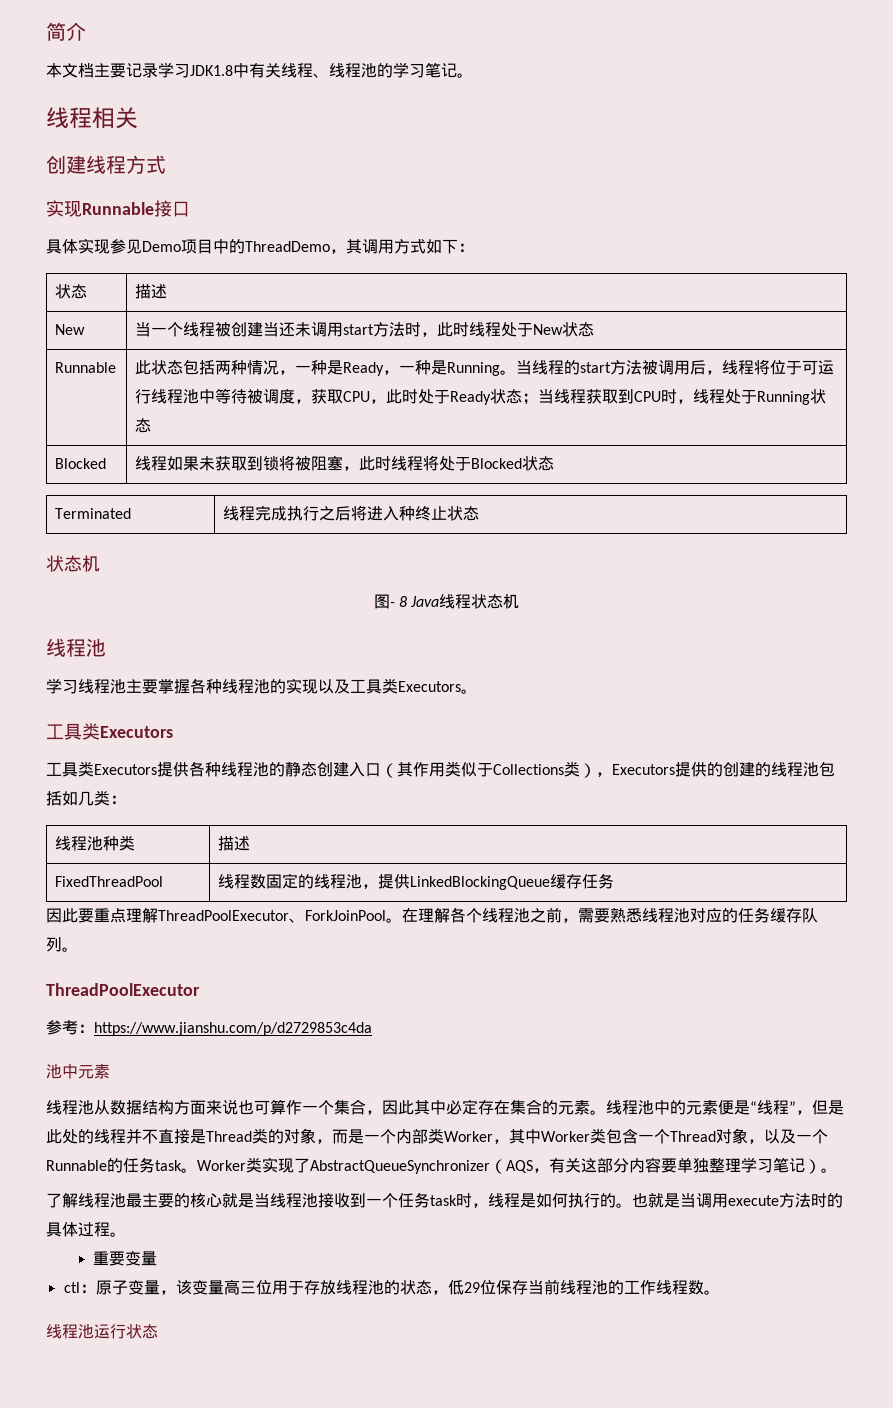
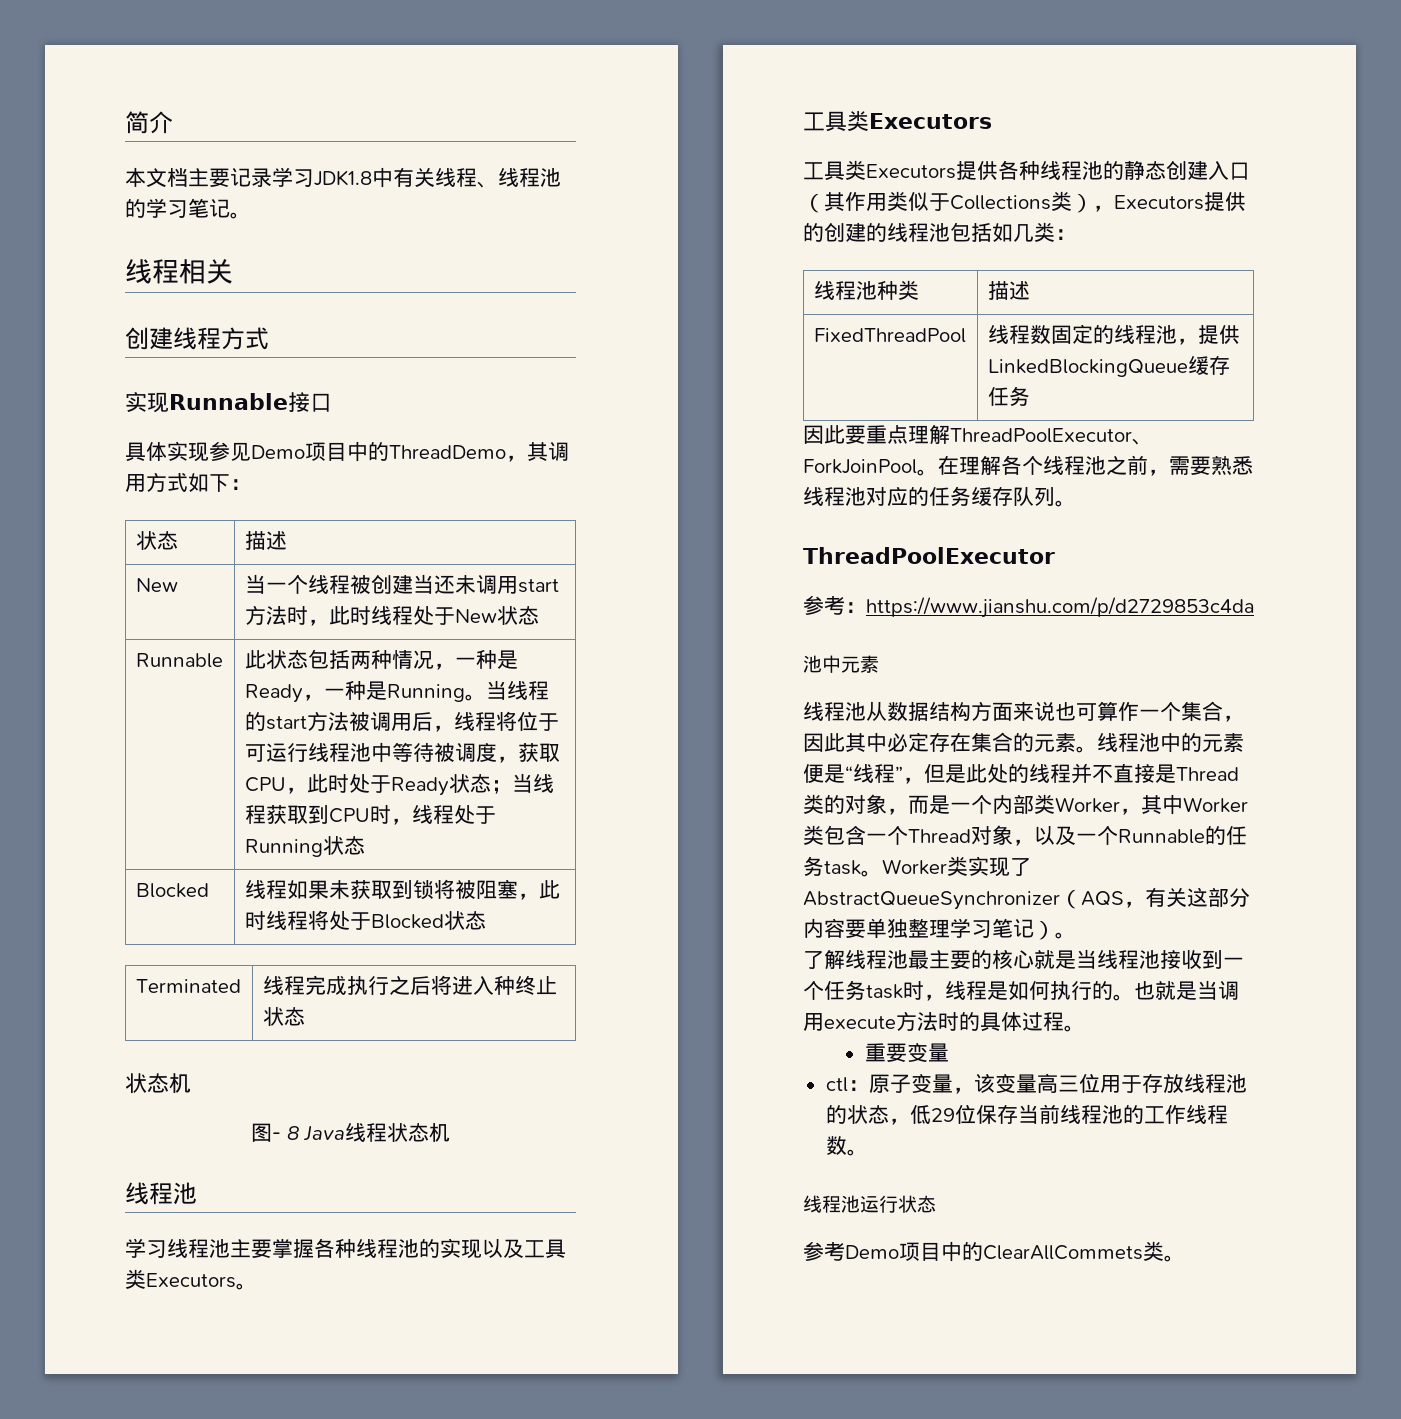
(158, 1331) none -> [803,1241,1185,1262] // 参考Demo项目中的ClearAllCommets类。

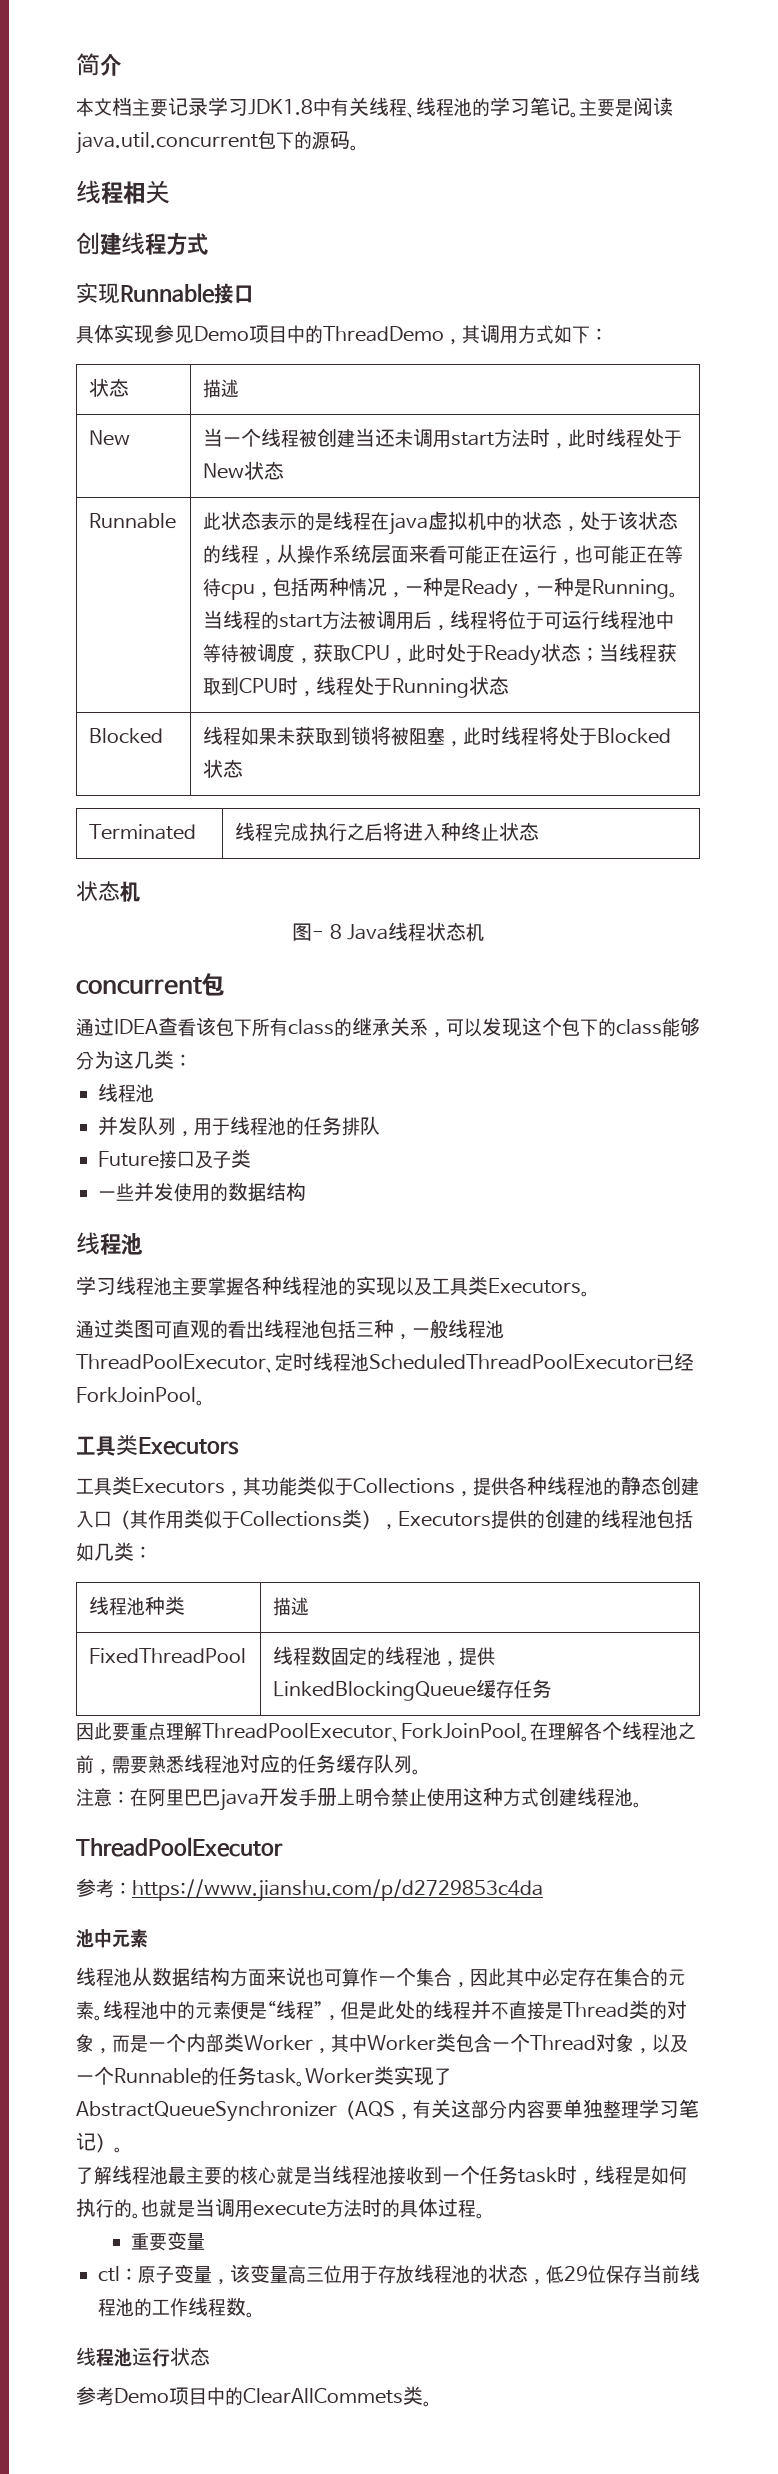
(251, 215) none -> [579,97,673,117] [76,131,359,154] 主要是阅读java.util.concurrent包下的源码。
(308, 659) none -> [261,511,679,535] [203,544,684,565] [203,578,274,600] 表示的是线程在java虚拟机中的状态，处于该状态的线程，从操作系统层面来看可能正在运行，也可能正在等待cpu，
(450, 1132) none -> [76,973,224,996] [76,1017,700,1038] [76,1050,192,1070] [98,1083,154,1103] [98,1116,380,1137] [98,1149,251,1169] [98,1182,306,1202] // concurrent包 // 通过IDEA查看该包下所有class的继承关系，可以发现这个包下的class能够分为这几类： // 线程池 // 并发队列，用于线程池的任务排队 // Future接口及子类 // 一些并发使用的数据结构
(257, 1286) none -> [76,1319,504,1340] [76,1352,694,1373] [76,1387,205,1406] // 通过类图可直观的看出线程池包括三种，一般线程池ThreadPoolExecutor、定时线程池ScheduledThreadPoolExecutor已经ForkJoinPool。
(956, 171) none -> [225,1476,473,1497] ，其功能类似于Collections，
(1076, 503) none -> [76,1787,642,1811] // 注意：在阿里巴巴java开发手册上明令禁止使用这种方式创建线程池。

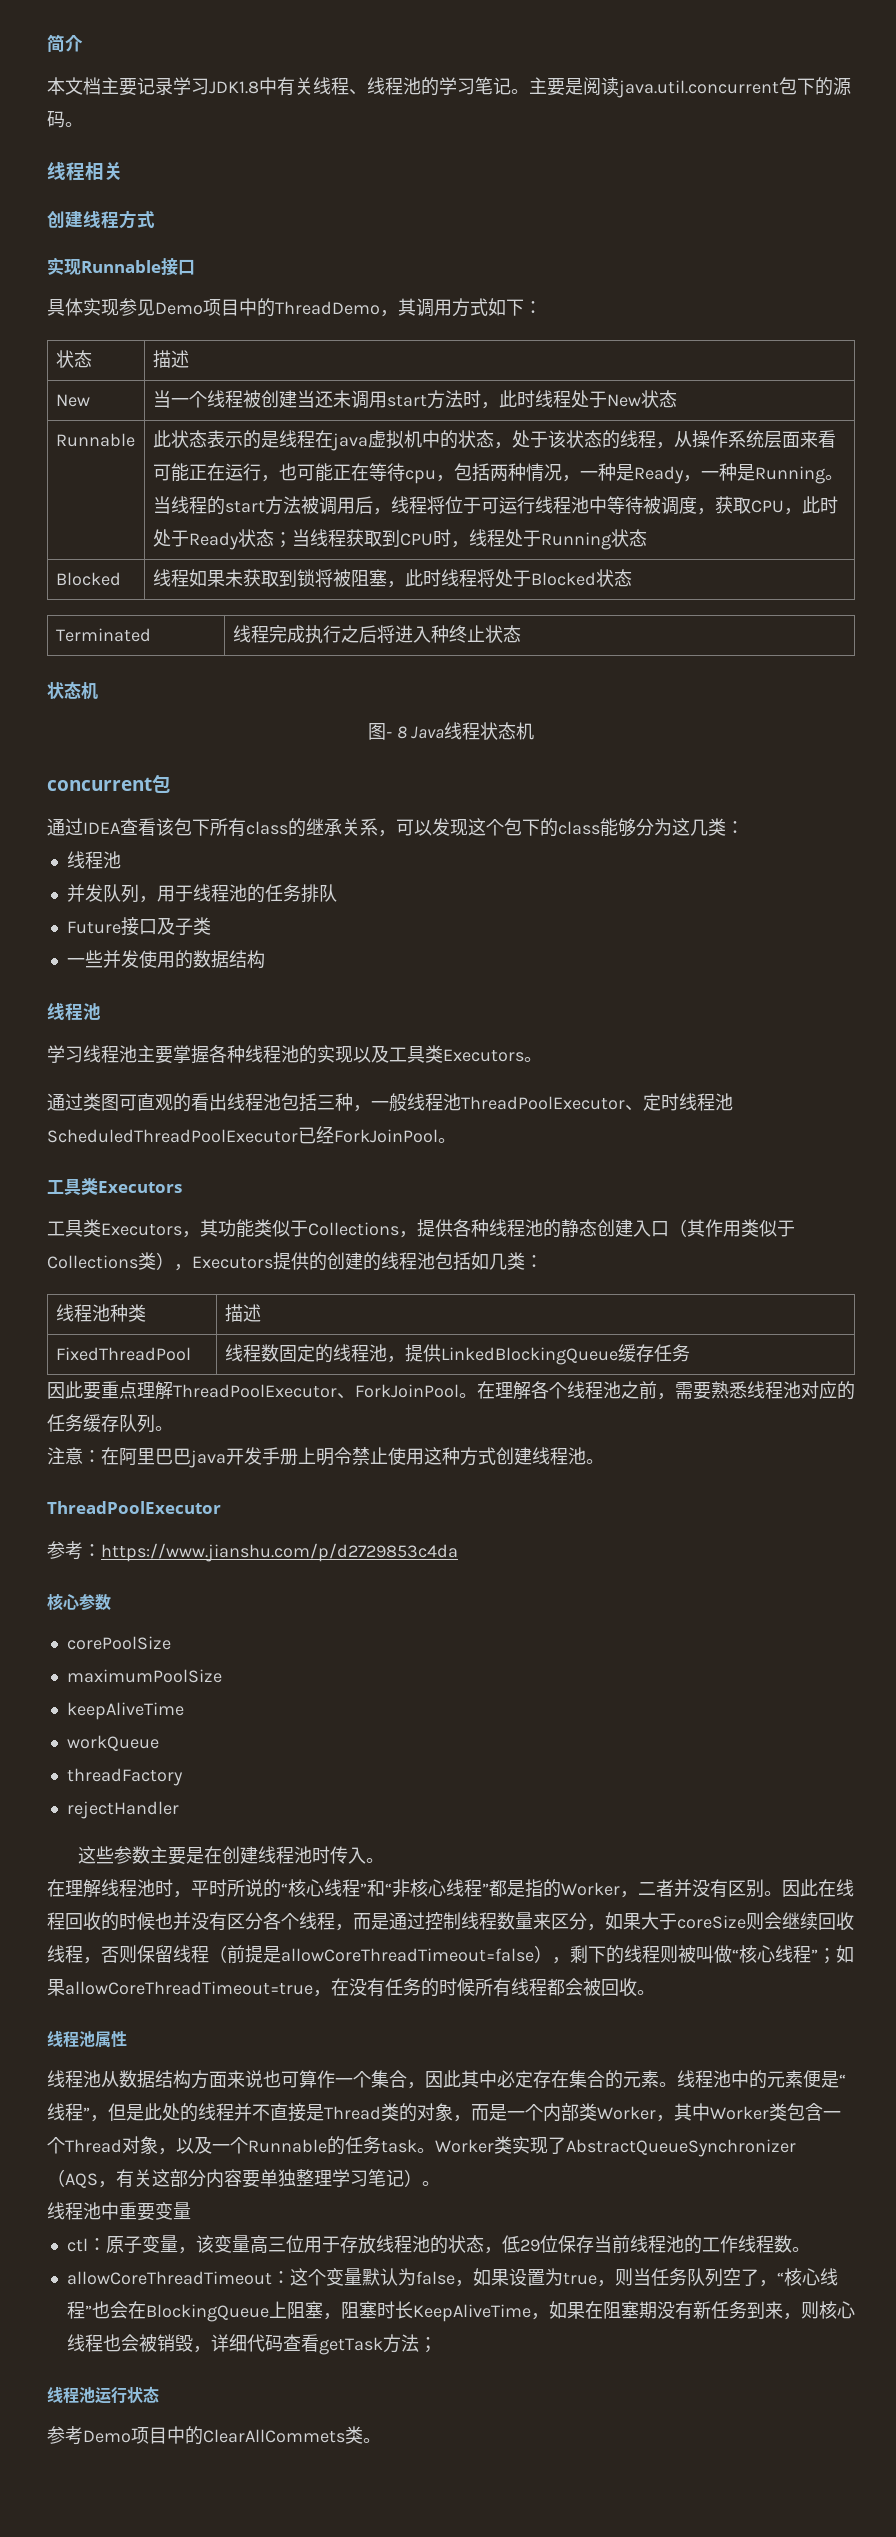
[76,1929,148,1948] 池中元素 -> [47,1593,111,1611] [66,1636,171,1650] [66,1669,222,1683] [66,1702,184,1720] [66,1735,159,1752] [66,1768,183,1786] [66,1801,179,1819] [77,1846,384,1865] [47,1879,854,1898] [47,1912,854,1931] [47,1945,854,1964] [47,1978,655,1997] [47,2030,127,2048] 核心参数 // corePoolSize // maximumPoolSize // keepAliveTime // workQueue // threadFactory // rejectHandler // 这些参数主要是在创建线程池时传入。 // 在理解线程池时，平时所说的“核心线程”和“非核心线程”都是指的Worker，二者并没有区别。因此在线程回收的时候也并没有区分各个线程，而是通过控制线程数量来区分，如果大于coreSize则会继续回收线程，否则保留线程（前提是allowCoreThreadTimeout=false），剩下的线程则被叫做“核心线程”；如果allowCoreThreadTimeout=true，在没有任务的时候所有线程都会被回收。 // 线程池属性
[76,2165,687,2186] [76,2198,485,2219] 了解线程池最主要的核心就是当线程池接收到一个任务task时，线程是如何执行的。也就是当调用execute方法时的具体过程。 // -> [47,2202,119,2220] 线程池中
(255, 2315) none -> [66,2268,838,2287] [66,2301,855,2322] [66,2334,437,2355] // allowCoreThreadTimeout：这个变量默认为false，如果设置为true，则当任务队列空了，“核心线程”也会在BlockingQueue上阻塞，阻塞时长KeepAliveTime，如果在阻塞期没有新任务到来，则核心线程也会被销毁，详细代码查看getTask方法；

